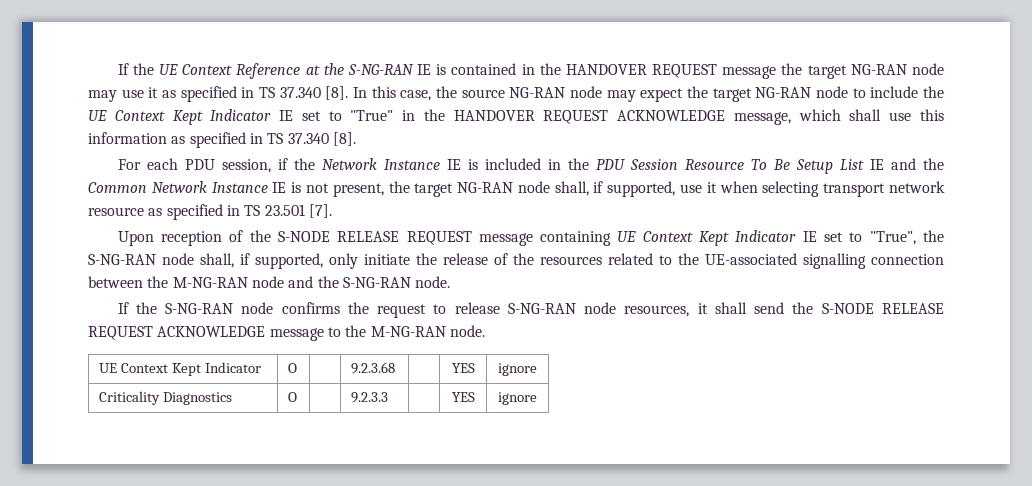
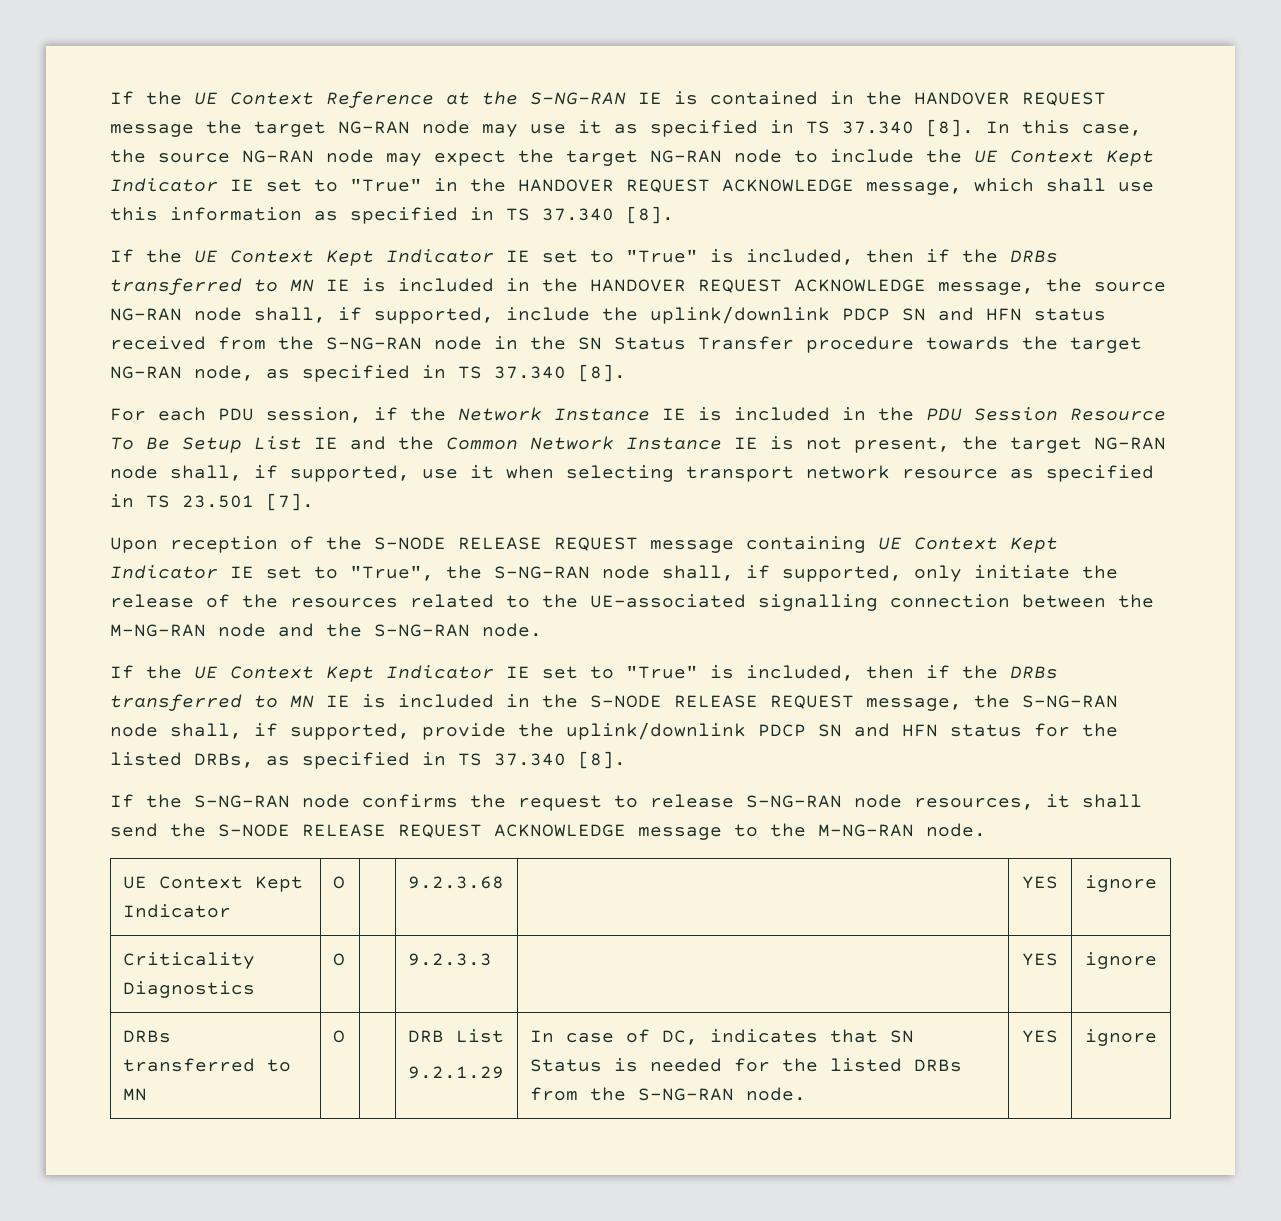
(356, 139) none -> [110,249,1058,266] [110,278,1166,295] [110,306,1106,324] [110,336,1142,353] [110,364,626,382] // If the UE Context Kept Indicator IE set to "True" is included, then if the DRBs transferred to MN IE is included in the HANDOVER REQUEST ACKNOWLEDGE message, the source NG-RAN node shall, if supported, include the uplink/downlink PDCP SN and HFN status received from the S-NG-RAN node in the SN Status Transfer procedure towards the target NG-RAN node, as specified in TS 37.340 [8].
(451, 282) none -> [110,665,1058,682] [110,694,1118,711] [110,722,1118,740] [110,751,626,769] // If the UE Context Kept Indicator IE set to "True" is included, then if the DRBs transferred to MN IE is included in the S-NODE RELEASE REQUEST message, the S-NG-RAN node shall, if supported, provide the uplink/downlink PDCP SN and HFN status for the listed DRBs, as specified in TS 37.340 [8].
(537, 398) none -> [122,1030,171,1043] [122,1058,291,1072] [122,1088,147,1101] [332,1030,345,1043] [407,1029,504,1043] [407,1066,504,1079] [529,1029,914,1045] [529,1058,962,1072] [529,1087,806,1101] [1022,1030,1058,1043] [1085,1029,1157,1046] // DRBs transferred to MN | O | | DRB List // 9.2.1.29 | In case of DC, indicates that SN Status is needed for the listed DRBs from the S-NG-RAN node. | YES | ignore

